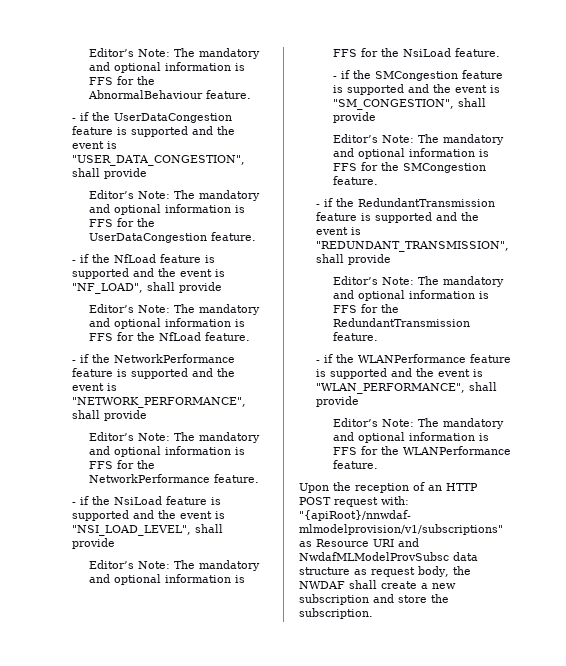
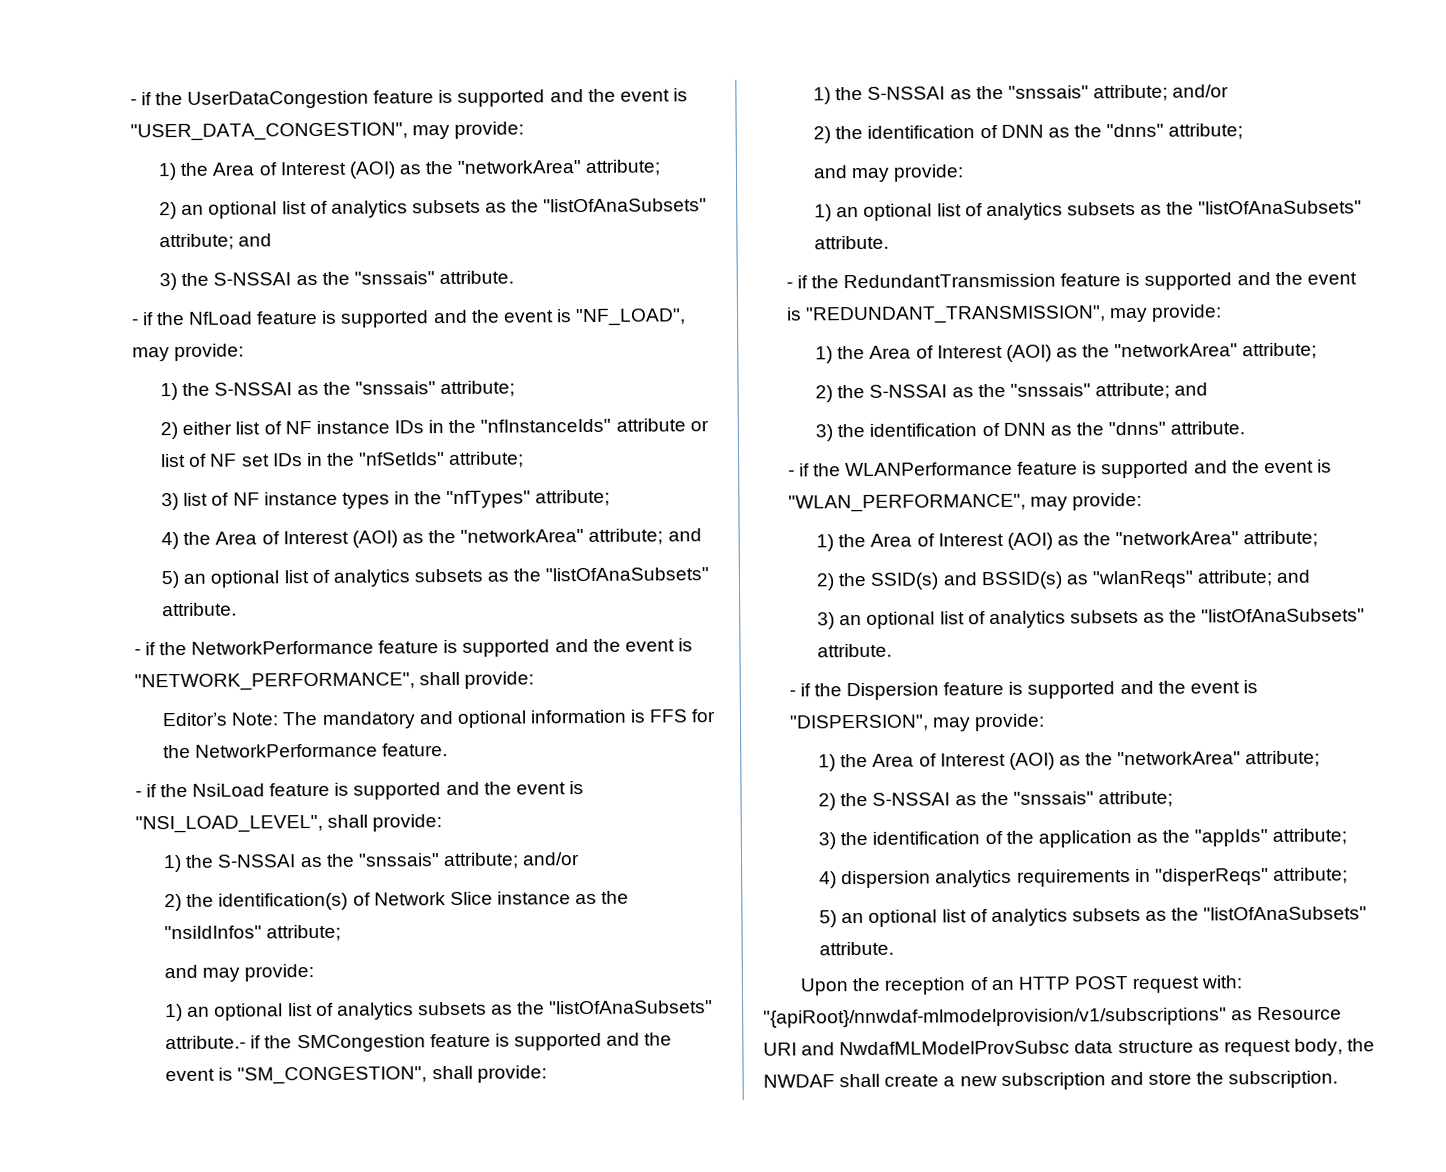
[88,48,260,59] [88,62,245,73] [88,76,155,85] [87,90,251,99] Editor’s Note: The mandatory and optional information is FFS for the AbnormalBehaviour feature. // -> (129, 102) none
[71,168,147,179] [88,190,260,201] [88,204,245,215] [88,218,155,227] [88,232,256,243] shall provide // Editor’s Note: The mandatory and optional information is FFS for the UserDataCongestion feature. -> [411,121,524,140] [158,159,661,181] [159,198,708,220] [159,233,273,251] [159,270,515,291] may provide: // 1) the Area of Interest (AOI) as the "networkArea" attribute; // 2) an optional list of analytics subsets as the "listOfAnaSubsets" attribute; and // 3) the S-NSSAI as the "snssais" attribute.
[146,282,222,293] [88,304,260,315] [88,318,245,329] [88,332,250,341] shall provide // Editor’s Note: The mandatory and optional information is FFS for the NfLoad feature. -> [131,343,244,362] [160,380,516,401] [160,418,709,440] [161,451,525,469] [161,489,611,511] [161,528,702,550] [161,567,710,589] [162,602,238,617] may provide: // 1) the S-NSSAI as the "snssais" attribute; // 2) either list of NF instance IDs in the "nfInstanceIds" attribute or list of NF set IDs in the "nfSetIds" attribute; // 3) list of NF instance types in the "nfTypes" attribute; // 4) the Area of Interest (AOI) as the "networkArea" attribute; and // 5) an optional list of analytics subsets as the "listOfAnaSubsets" attribute.
[103,410,147,421] provide -> [463,671,534,689] provide:
[71,538,115,549] [88,560,260,571] [88,574,245,585] [332,48,500,57] [332,76,337,79] provide // Editor’s Note: The mandatory and optional information is FFS for the NsiLoad feature. // - -> [371,814,442,832] [163,852,581,873] [164,890,630,912] [164,924,342,942] [164,964,315,982] [165,1000,714,1022] [165,1035,247,1050] provide: // 1) the S-NSSAI as the "snssais" attribute; and/or // 2) the identification(s) of Network Slice instance as the "nsiIdInfos" attribute; // and may provide: // 1) an optional list of analytics subsets as the "listOfAnaSubsets" attribute.-
[332,112,376,123] [332,134,504,145] [332,148,489,159] [332,162,486,173] [332,176,378,185] provide // Editor’s Note: The mandatory and optional information is FFS for the SMCongestion feature. -> [476,1065,547,1083] [813,84,1230,105] [813,123,1244,144] [813,164,965,183] [814,200,1363,222] [814,235,890,250] provide: // 1) the S-NSSAI as the "snssais" attribute; and/or // 2) the identification of DNN as the "dnns" attribute; // and may provide: // 1) an optional list of analytics subsets as the "listOfAnaSubsets" attribute.
[315,254,391,265] [332,276,504,287] [332,290,489,301] [332,304,399,313] [332,318,470,327] [332,332,378,341] shall provide // Editor’s Note: The mandatory and optional information is FFS for the RedundantTransmission feature. -> [1108,304,1223,323] [815,342,1318,364] [815,382,1209,403] [815,421,1246,442] may provide: // 1) the Area of Interest (AOI) as the "networkArea" attribute; // 2) the S-NSSAI as the "snssais" attribute; and // 3) the identification of DNN as the "dnns" attribute.
[468,382,497,391] [315,396,359,407] [332,418,504,429] [332,432,489,443] [332,446,511,455] [332,460,378,469] shall provide // Editor’s Note: The mandatory and optional information is FFS for the WLANPerformance feature. -> [1029,492,1142,511] [816,530,1319,552] [816,569,1311,591] [817,608,1366,630] [817,643,893,658] [788,680,1258,701] [788,713,1045,732] [818,750,1321,772] [818,790,1174,811] [818,828,1348,850] [819,867,1349,889] [819,906,1368,928] [819,941,895,956] may provide: // 1) the Area of Interest (AOI) as the "networkArea" attribute; // 2) the SSID(s) and BSSID(s) as "wlanReqs" attribute; and // 3) an optional list of analytics subsets as the "listOfAnaSubsets" attribute. // - if the Dispersion feature is supported and the event is "DISPERSION", may provide: // 1) the Area of Interest (AOI) as the "networkArea" attribute; // 2) the S-NSSAI as the "snssais" attribute; // 3) the identification of the application as the "appIds" attribute; // 4) dispersion analytics requirements in "disperReqs" attribute; // 5) an optional list of analytics subsets as the "listOfAnaSubsets" attribute.

